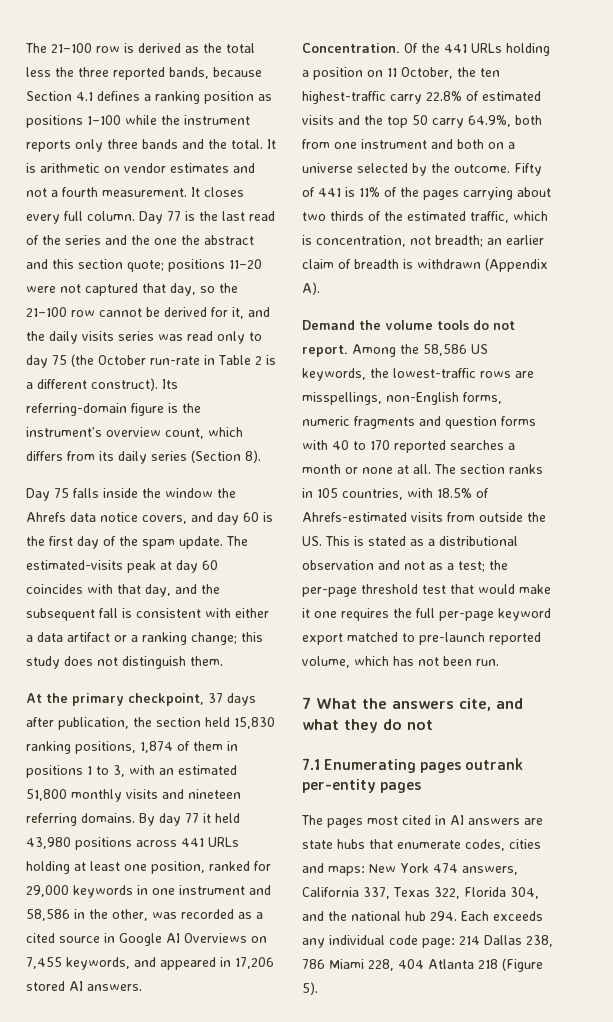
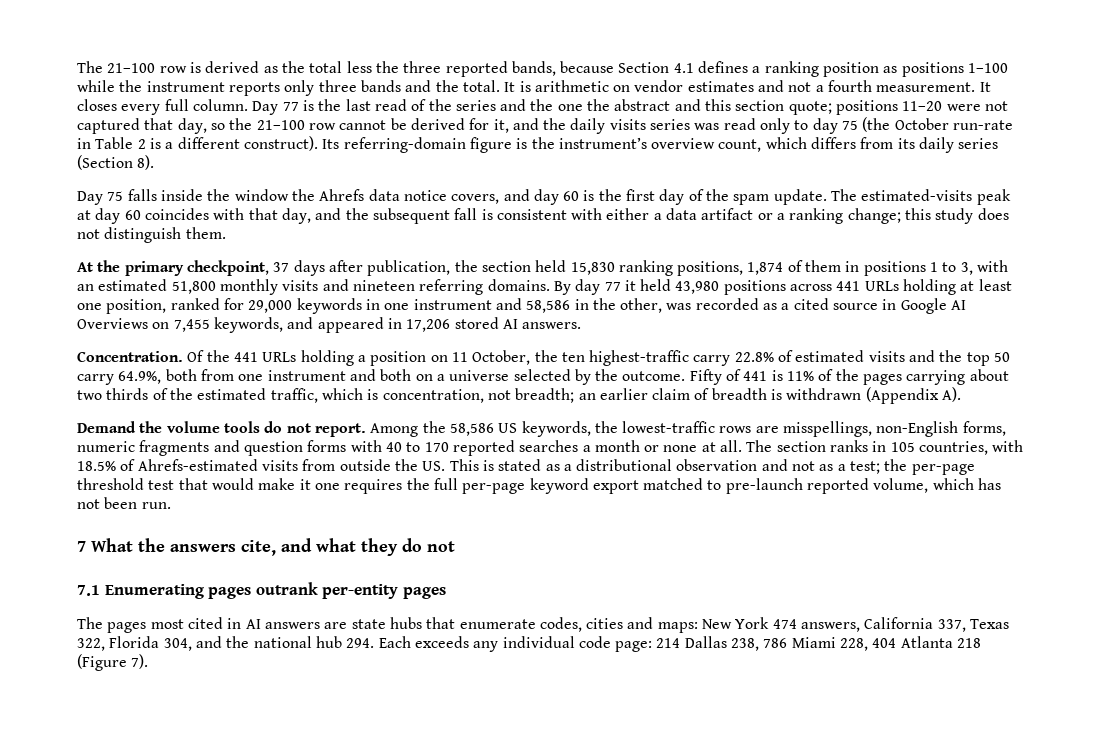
[302,982,318,995] 5). -> [131,654,149,669] 7).

